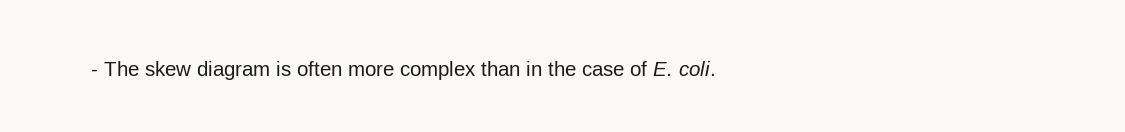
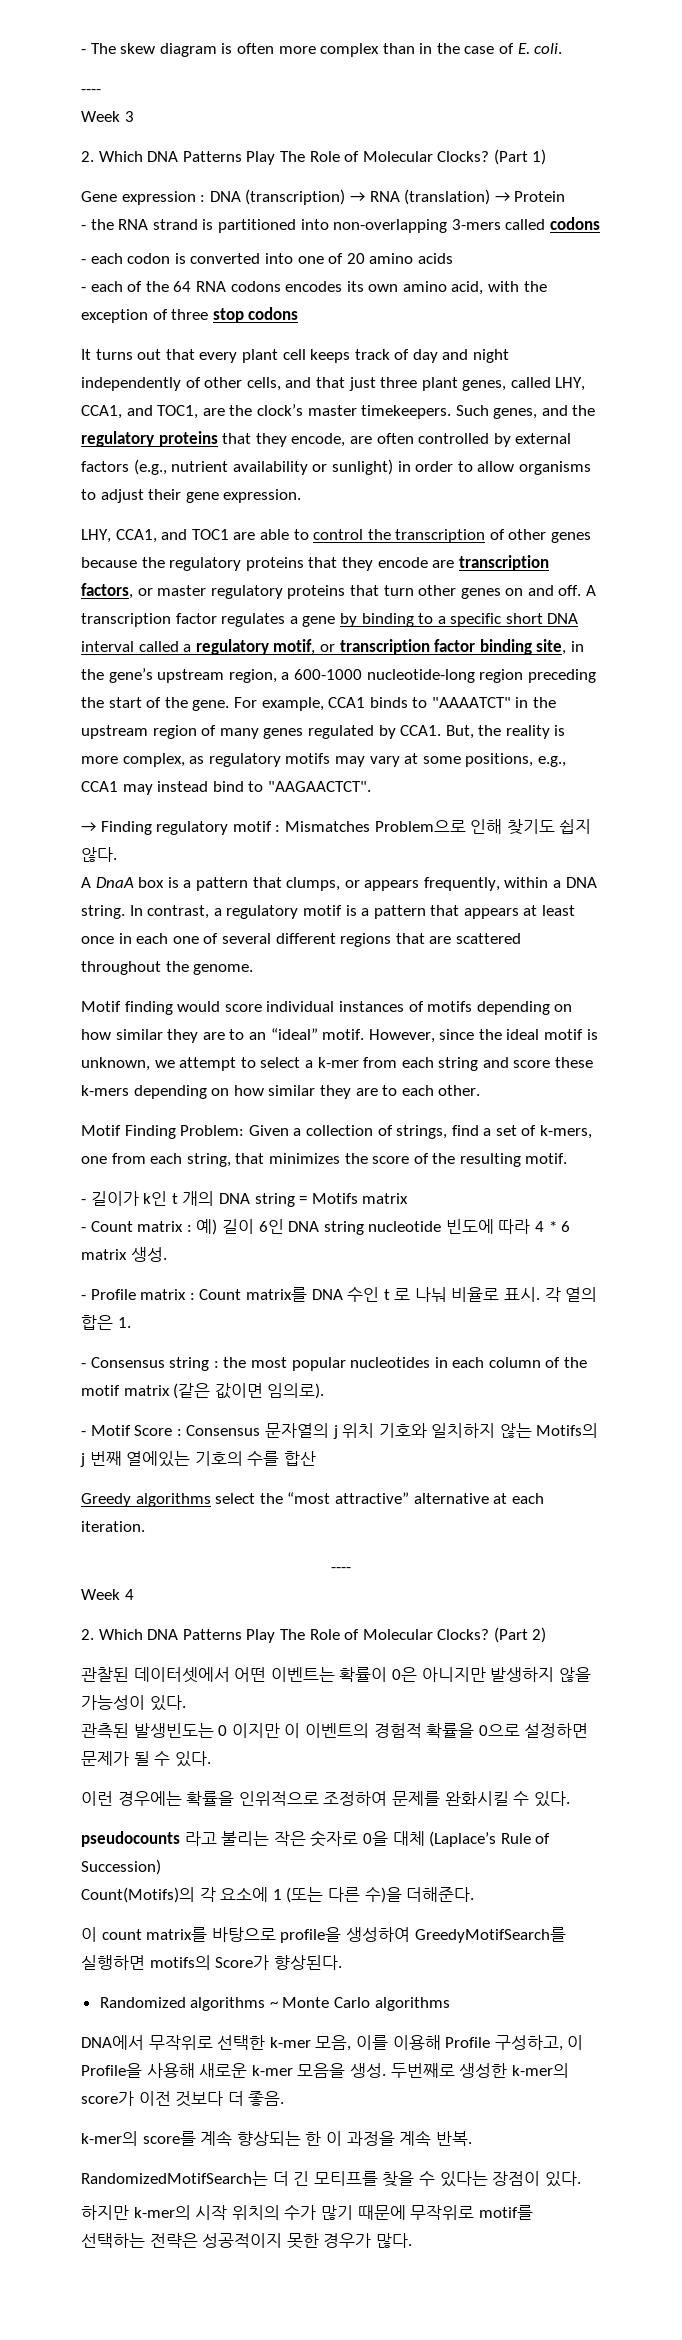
(716, 68) none -> [81,89,101,94] [81,111,134,122] [81,149,547,165] [81,189,566,205] [81,217,600,233] [81,253,453,264] [81,281,547,295] [81,307,299,323] [81,349,510,363] [81,377,586,391] [81,404,596,419] [81,431,572,447] [81,459,591,475] [81,489,302,503] [81,529,592,543] [81,555,549,571] [81,583,597,599] [81,613,579,627] [81,639,584,655] [81,668,596,683] [81,697,557,711] [81,725,566,739] [81,753,566,767] [81,781,371,795] [81,819,592,835] [81,847,117,862] [81,877,597,891] [81,905,576,919] [81,933,521,947] [81,961,254,975] [81,1001,573,1015] [81,1028,598,1043] [81,1057,594,1071] [81,1085,481,1099] [81,1125,593,1139] [81,1153,568,1167] [81,1191,409,1207] [81,1219,571,1235] [81,1247,167,1262] [81,1287,598,1302] [81,1315,131,1330] [81,1357,588,1371] [81,1383,325,1399] [81,1423,599,1439] [80,1451,316,1467] [81,1492,544,1507] [81,1521,145,1532] [331,1567,351,1572] [81,1589,134,1600] [81,1627,547,1643] [81,1667,591,1683] [81,1695,186,1711] [81,1723,589,1738] [81,1751,211,1767] [81,1791,570,1807] [81,1830,551,1847] [81,1859,161,1875] [81,1887,475,1903] [81,1927,566,1943] [81,1955,342,1970] [99,1997,450,2011] [81,2035,584,2051] [81,2063,569,2078] [81,2091,285,2107] [81,2130,472,2146] [81,2171,581,2187] [81,2205,533,2220] [81,2233,412,2249] // ---- // Week 3 // 2. Which DNA Patterns Play The Role of Molecular Clocks? (Part 1) // Gene expression : DNA (transcription) → RNA (translation) → Protein // - the RNA strand is partitioned into non-overlapping 3-mers called codons // - each codon is converted into one of 20 amino acids // - each of the 64 RNA codons encodes its own amino acid, with the exception of three stop codons // It turns out that every plant cell keeps track of day and night independently of other cells, and that just three plant genes, called LHY, CCA1, and TOC1, are the clock’s master timekeepers. Such genes, and the regulatory proteins that they encode, are often controlled by external factors (e.g., nutrient availability or sunlight) in order to allow organisms to adjust their gene expression. // LHY, CCA1, and TOC1 are able to control the transcription of other genes because the regulatory proteins that they encode are transcription factors, or master regulatory proteins that turn other genes on and off. A transcription factor regulates a gene by binding to a specific short DNA interval called a regulatory motif, or transcription factor binding site, in the gene’s upstream region, a 600-1000 nucleotide-long region preceding the start of the gene. For example, CCA1 binds to "AAAATCT" in the upstream region of many genes regulated by CCA1. But, the reality is more complex, as regulatory motifs may vary at some positions, e.g., CCA1 may instead bind to "AAGAACTCT". // → Finding regulatory motif : Mismatches Problem으로 인해 찾기도 쉽지 않다. // A DnaA box is a pattern that clumps, or appears frequently, within a DNA string. In contrast, a regulatory motif is a pattern that appears at least once in each one of several different regions that are scattered throughout the genome. // Motif finding would score individual instances of motifs depending on how similar they are to an “ideal” motif. However, since the ideal motif is unknown, we attempt to select a k-mer from each string and score these k-mers depending on how similar they are to each other. // Motif Finding Problem: Given a collection of strings, find a set of k-mers, one from each string, that minimizes the score of the resulting motif. // - 길이가 k인 t 개의 DNA string = Motifs matrix // - Count matrix : 예) 길이 6인 DNA string nucleotide 빈도에 따라 4 * 6 matrix 생성. // - Profile matrix : Count matrix를 DNA 수인 t 로 나눠 비율로 표시. 각 열의 합은 1. // - Consensus string : the most popular nucleotides in each column of the motif matrix (같은 값이면 임의로). // - Motif Score : Consensus 문자열의 j 위치 기호와 일치하지 않는 Motifs의 j 번째 열에있는 기호의 수를 합산 // Greedy algorithms select the “most attractive” alternative at each iteration. // ---- // Week 4 // 2. Which DNA Patterns Play The Role of Molecular Clocks? (Part 2) // 관찰된 데이터셋에서 어떤 이벤트는 확률이 0은 아니지만 발생하지 않을 가능성이 있다. // 관측된 발생빈도는 0 이지만 이 이벤트의 경험적 확률을 0으로 설정하면 문제가 될 수 있다. // 이런 경우에는 확률을 인위적으로 조정하여 문제를 완화시킬 수 있다. // pseudocounts 라고 불리는 작은 숫자로 0을 대체 (Laplace’s Rule of Succession) // Count(Motifs)의 각 요소에 1 (또는 다른 수)을 더해준다. // 이 count matrix를 바탕으로 profile을 생성하여 GreedyMotifSearch를 실행하면 motifs의 Score가 향상된다. // Randomized algorithms ~ Monte Carlo algorithms // DNA에서 무작위로 선택한 k-mer 모음, 이를 이용해 Profile 구성하고, 이 Profile을 사용해 새로운 k-mer 모음을 생성. 두번째로 생성한 k-mer의 score가 이전 것보다 더 좋음. // k-mer의 score를 계속 향상되는 한 이 과정을 계속 반복. // RandomizedMotifSearch는 더 긴 모티프를 찾을 수 있다는 장점이 있다. // 하지만 k-mer의 시작 위치의 수가 많기 때문에 무작위로 motif를 선택하는 전략은 성공적이지 못한 경우가 많다.

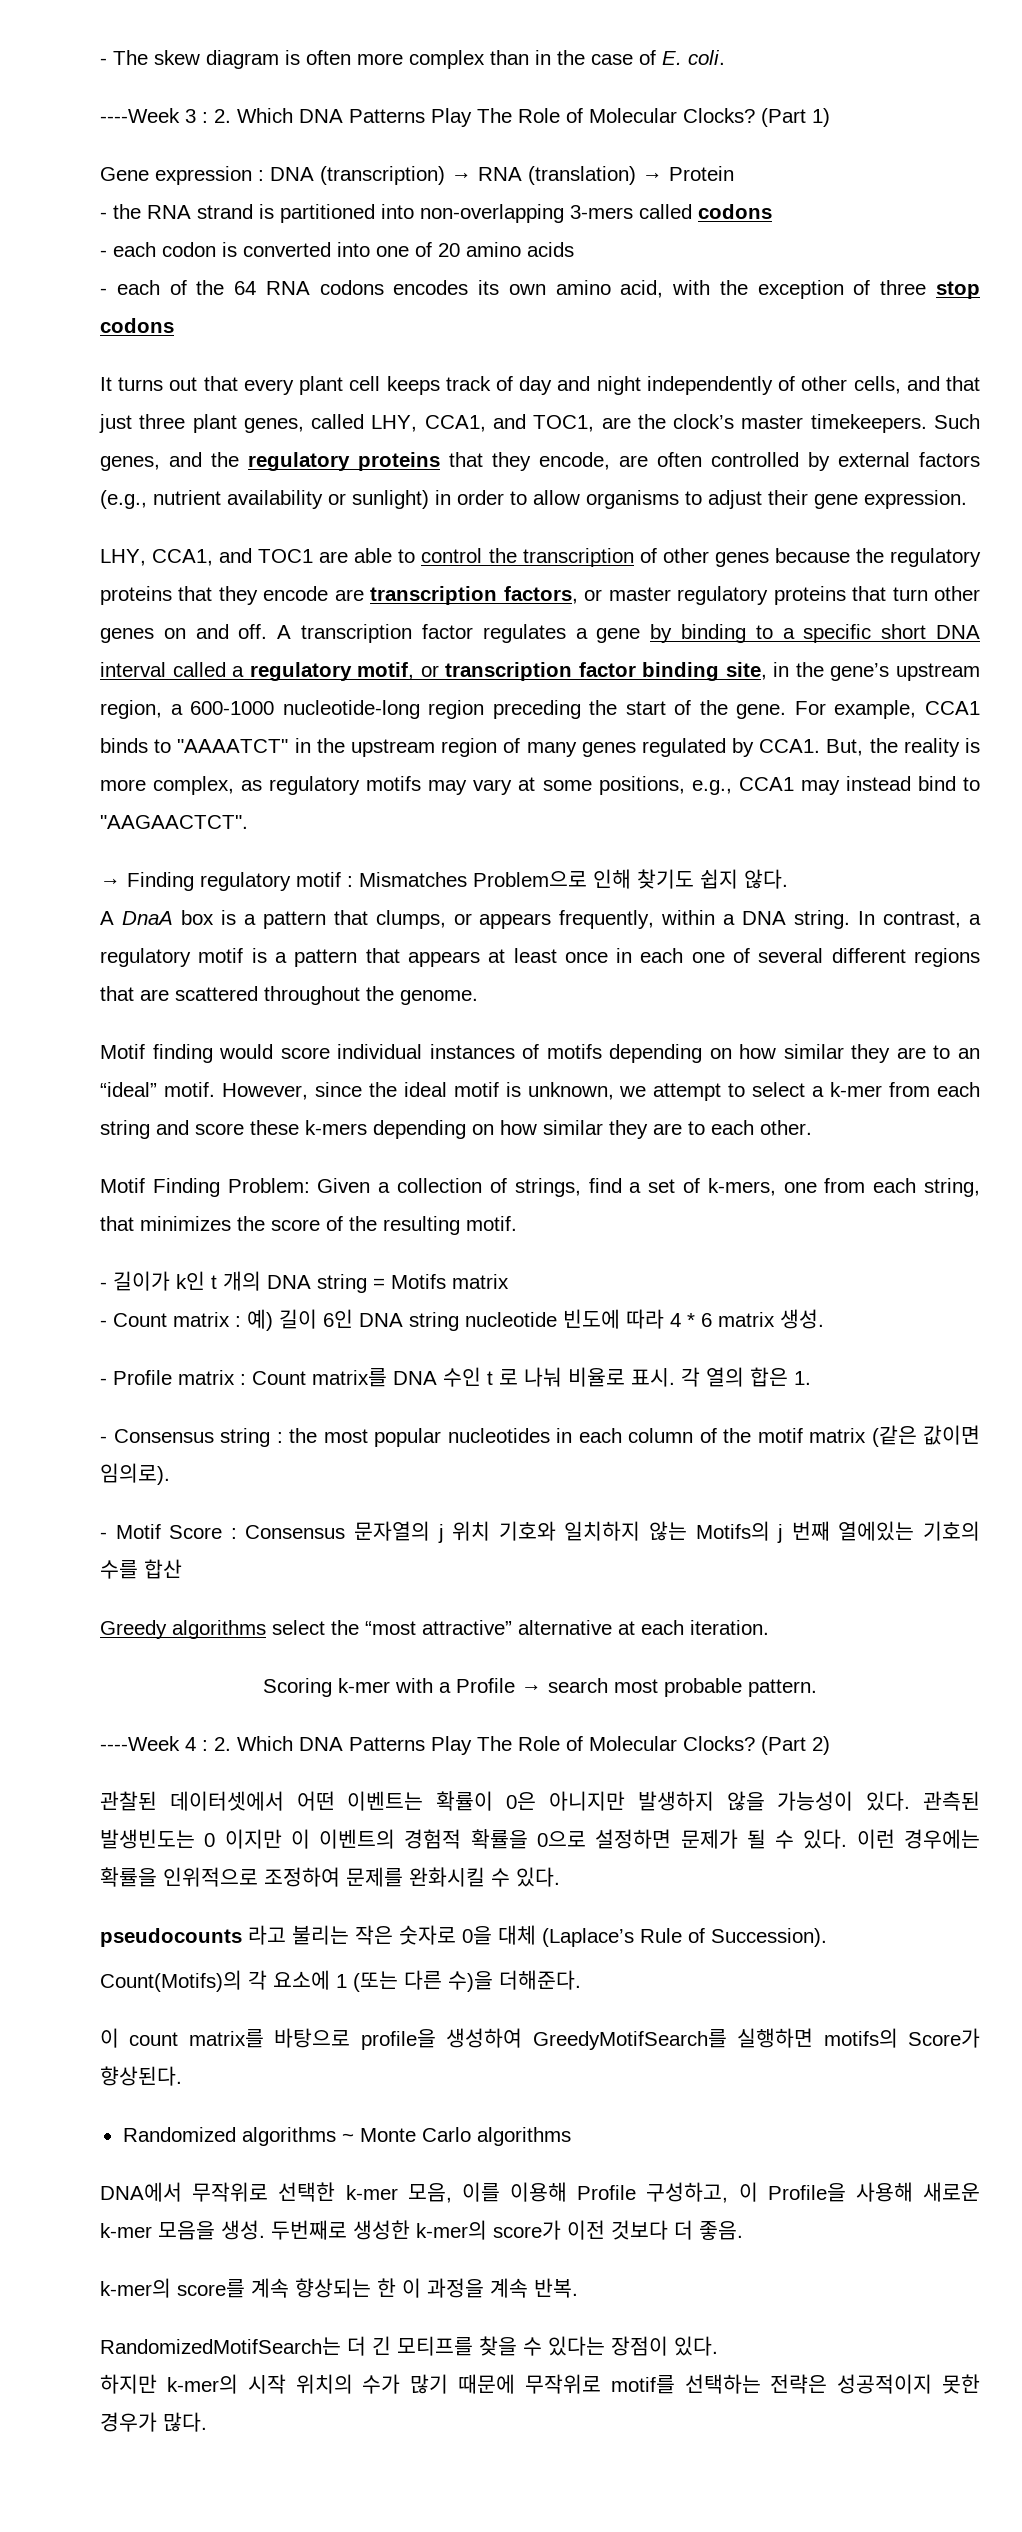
[81,89,101,94] [81,111,120,122] ---- // Week -> [100,108,180,123] ----Week
(134, 116) // -> [202,112,208,123] :
[331,1567,351,1572] [81,1589,134,1600] ---- // Week 4 // -> [263,1678,817,1697] [100,1736,208,1751] Scoring k-mer with a Profile → search most probable pattern. // ----Week 4 :
(186, 1703) // -> (911, 1801) none
(211, 1759) // -> (848, 1839) none
[81,1859,161,1875] Succession) -> [711,1928,827,1947] Succession).

